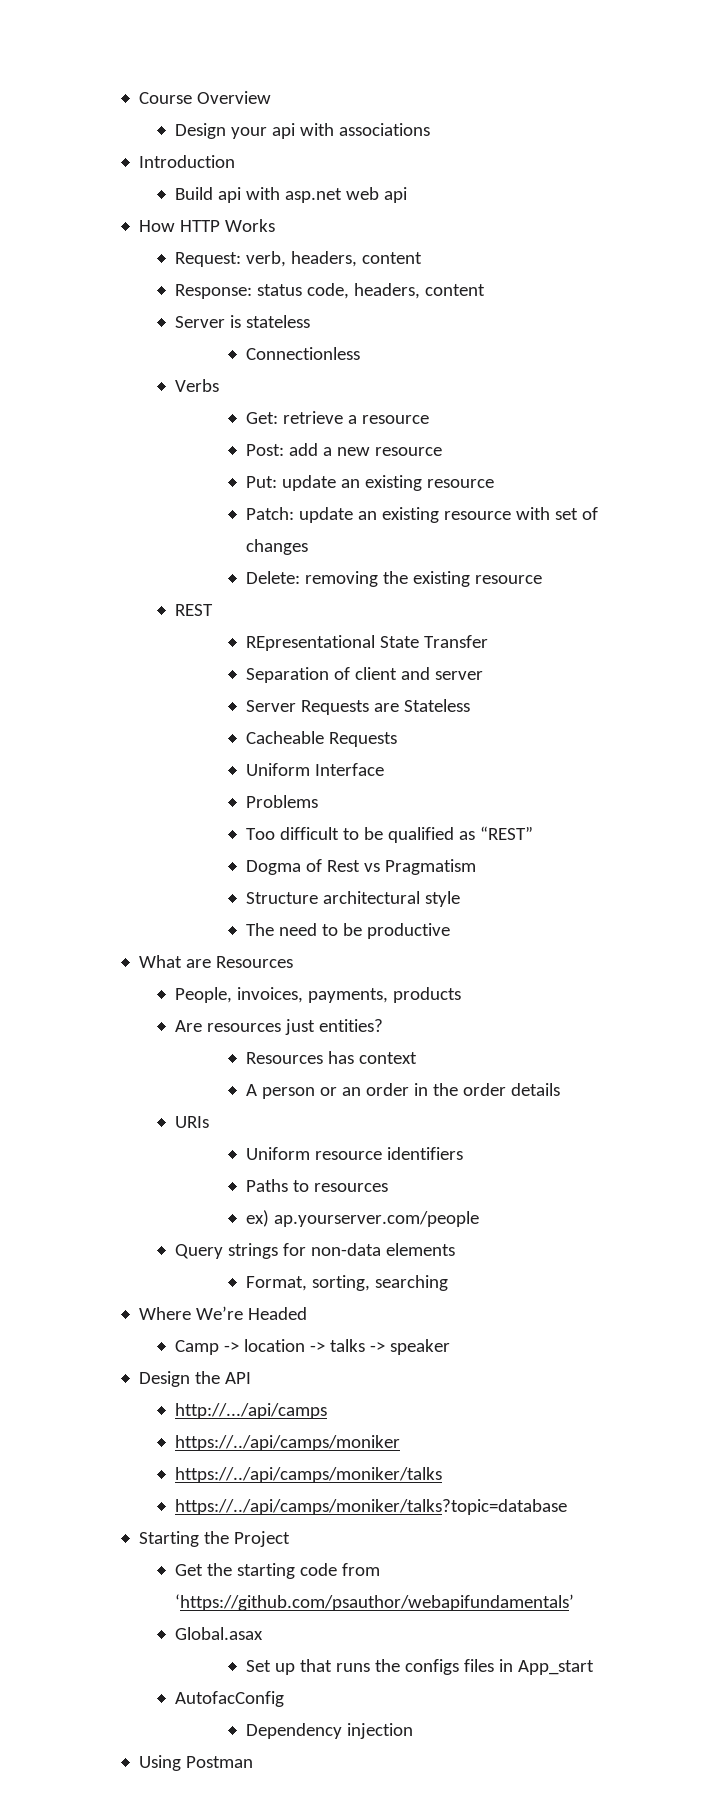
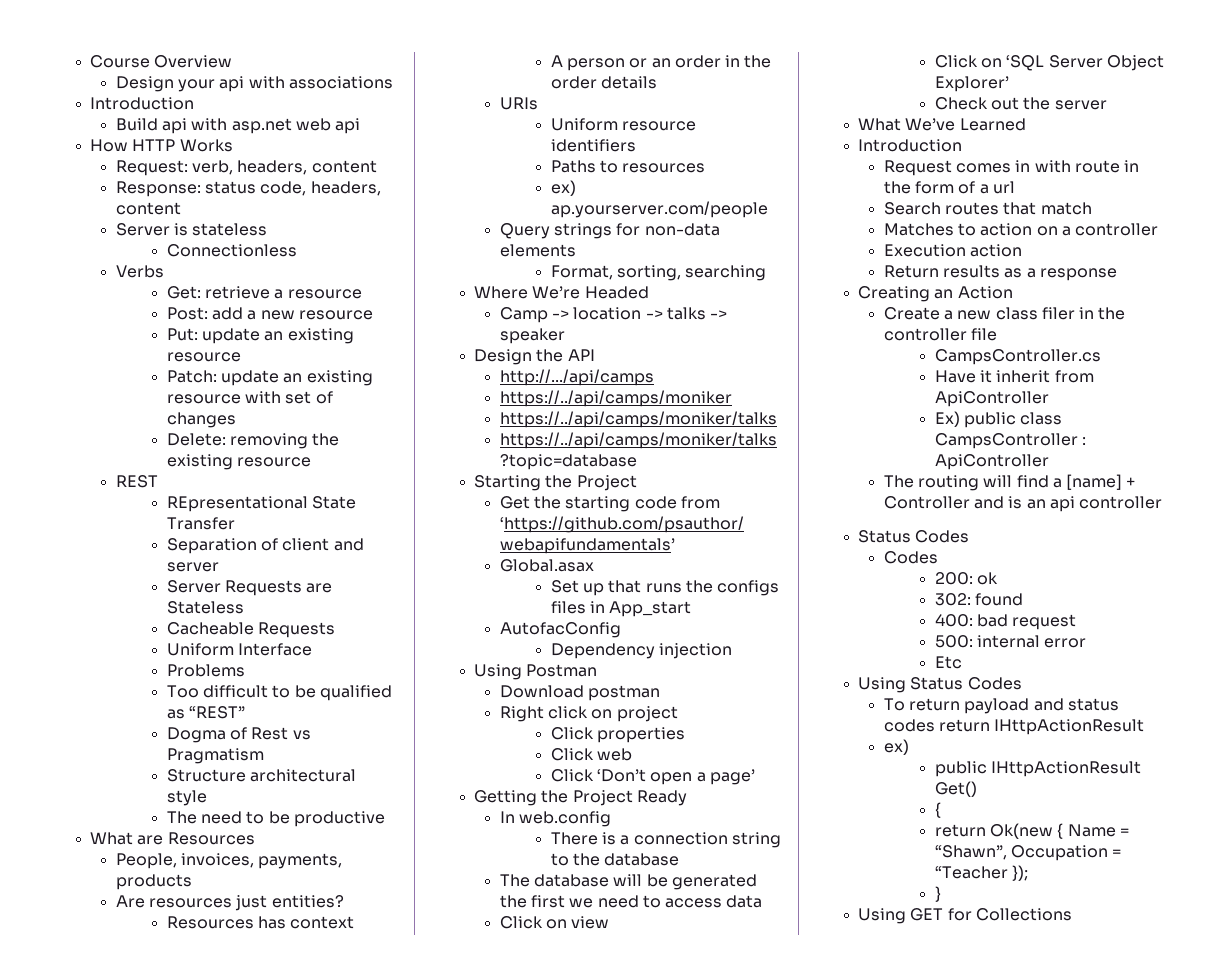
(254, 1762) none -> [499,685,660,701] [499,706,678,722] [550,727,685,743] [550,748,632,761] [550,769,755,785] [474,790,688,806] [499,811,611,827] [550,832,781,848] [550,853,680,866] [499,874,757,890] [499,895,763,908] [499,916,610,929] [934,55,1164,71] [934,76,1009,92] [934,97,1107,110] [858,118,1026,131] [858,139,963,152] [883,160,1140,176] [883,181,1015,194] [883,202,1092,215] [883,223,1159,236] [883,244,1022,257] [883,265,1117,281] [858,286,1013,302] [883,307,1126,320] [883,328,997,341] [934,349,1101,365] [934,370,1094,383] [934,391,1049,407] [934,411,1063,428] [934,433,1086,449] [934,454,1049,470] [883,474,1136,491] [883,496,1163,512] [858,530,970,543] [883,551,938,564] [934,572,998,585] [934,593,1023,606] [934,614,1077,630] [934,635,1087,648] [934,656,962,669] [858,677,1022,693] [883,698,1119,714] [883,719,1145,735] [883,739,909,755] [934,761,1141,777] [934,781,977,797] [934,802,941,818] [934,823,1129,839] [934,845,1122,861] [934,865,1028,881] [934,886,941,902] [858,908,1073,924] // Download postman // Right click on project // Click properties // Click web // Click ‘Don’t open a page’ // Getting the Project Ready // In web.config // There is a connection string to the database // The database will be generated the first we need to access data // Click on view // Click on ‘SQL Server Object Explorer’ // Check out the server // What We’ve Learned // Introduction // Request comes in with route in the form of a url // Search routes that match // Matches to action on a controller // Execution action // Return results as a response // Creating an Action // Create a new class filer in the controller file // CampsController.cs // Have it inherit from ApiController // Ex) public class CampsController : ApiController // The routing will find a [name] + Controller and is an api controller // Status Codes // Codes // 200: ok // 302: found // 400: bad request // 500: internal error // Etc // Using Status Codes // To return payload and status codes return IHttpActionResult // ex) // public IHttpActionResult Get() // { // return Ok(new { Name = “Shawn”, Occupation = “Teacher }); // } // Using GET for Collections

